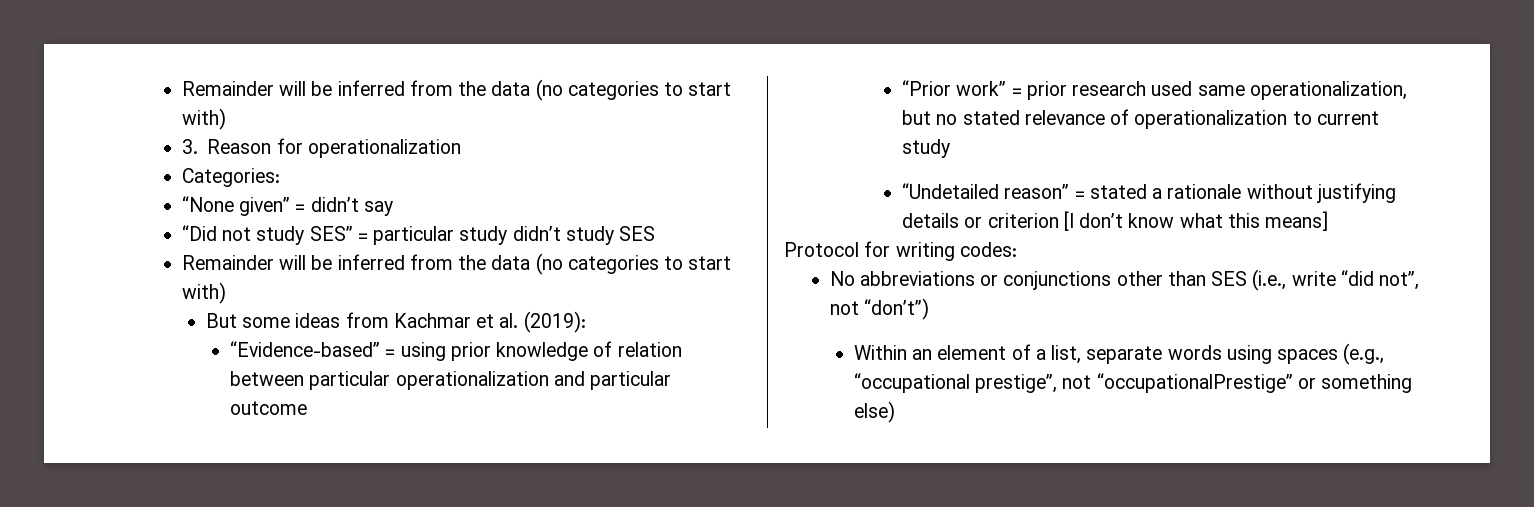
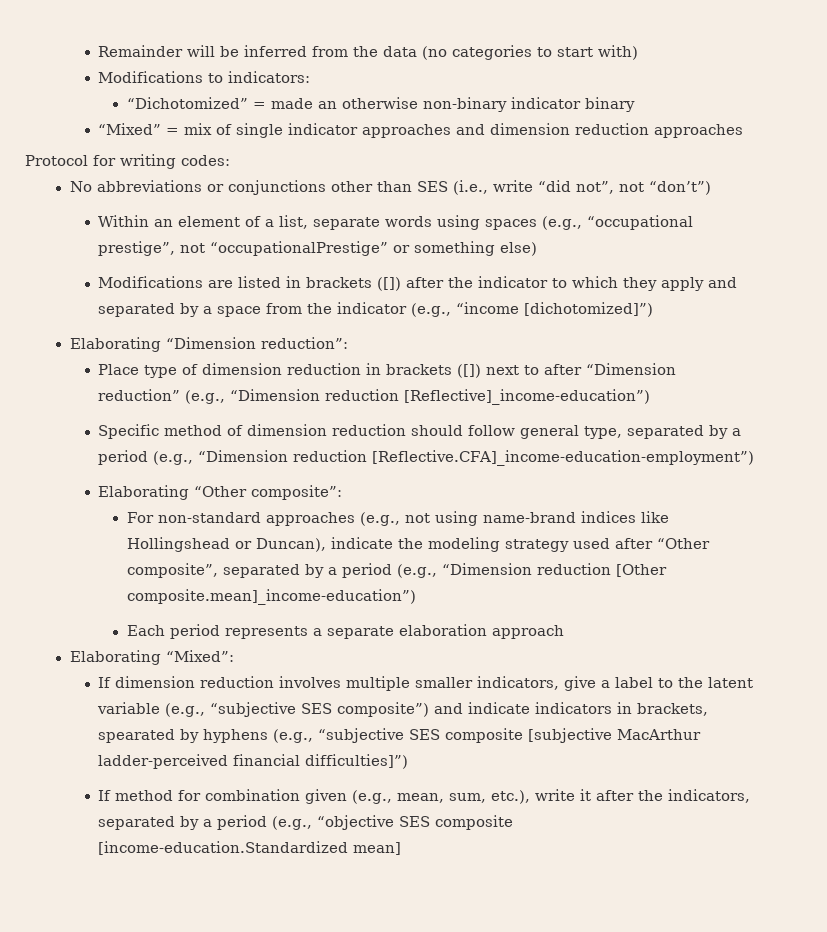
[181,138,462,158] [181,168,280,187] [181,196,393,216] [181,225,656,245] [181,253,732,275] [181,282,226,304] [205,311,586,333] [230,341,682,361] [230,371,672,390] [230,401,308,415] [902,80,1407,100] [902,109,1379,129] [902,139,951,158] [902,183,1396,203] [902,211,1329,231] 3. Reason for operationalization // Categories: // “None given” = didn’t say // “Did not study SES” = particular study didn’t study SES // Remainder will be inferred from the data (no categories to start with) // But some ideas from Kachmar et al. (2019): // “Evidence-based” = using prior knowledge of relation between particular operationalization and particular outcome // “Prior work” = prior research used same operationalization, but no stated relevance of operationalization to current study // “Undetailed reason” = stated a rationale without justifying details or criterion [I don’t know what this means] -> [98,71,311,83] [126,97,635,112] [98,123,744,138] Modifications to indicators: // “Dichotomized” = made an otherwise non-binary indicator binary // “Mixed” = mix of single indicator approaches and dimension reduction approaches
(895, 412) none -> [98,276,738,291] [98,302,654,317] [69,337,348,352] [98,363,677,378] [98,389,651,405] [98,424,742,439] [98,450,755,466] [98,485,343,500] [126,511,669,526] [126,537,710,552] [126,563,667,578] [126,589,416,605] [126,624,564,639] [69,650,234,665] [98,676,754,691] [97,702,709,717] [98,728,702,743] [98,754,409,769] [98,789,751,804] [98,815,514,830] [98,841,402,855] // Modifications are listed in brackets ([]) after the indicator to which they apply and separated by a space from the indicator (e.g., “income [dichotomized]”) // Elaborating “Dimension reduction”: // Place type of dimension reduction in brackets ([]) next to after “Dimension reduction” (e.g., “Dimension reduction [Reflective]_income-education”) // Specific method of dimension reduction should follow general type, separated by a period (e.g., “Dimension reduction [Reflective.CFA]_income-education-employment”) // Elaborating “Other composite”: // For non-standard approaches (e.g., not using name-brand indices like Hollingshead or Duncan), indicate the modeling strategy used after “Other composite”, separated by a period (e.g., “Dimension reduction [Other composite.mean]_income-education”) // Each period represents a separate elaboration approach // Elaborating “Mixed”: // If dimension reduction involves multiple smaller indicators, give a label to the latent variable (e.g., “subjective SES composite”) and indicate indicators in brackets, spearated by hyphens (e.g., “subjective SES composite [subjective MacArthur ladder-perceived financial difficulties]”) // If method for combination given (e.g., mean, sum, etc.), write it after the indicators, separated by a period (e.g., “objective SES composite [income-education.Standardized mean]

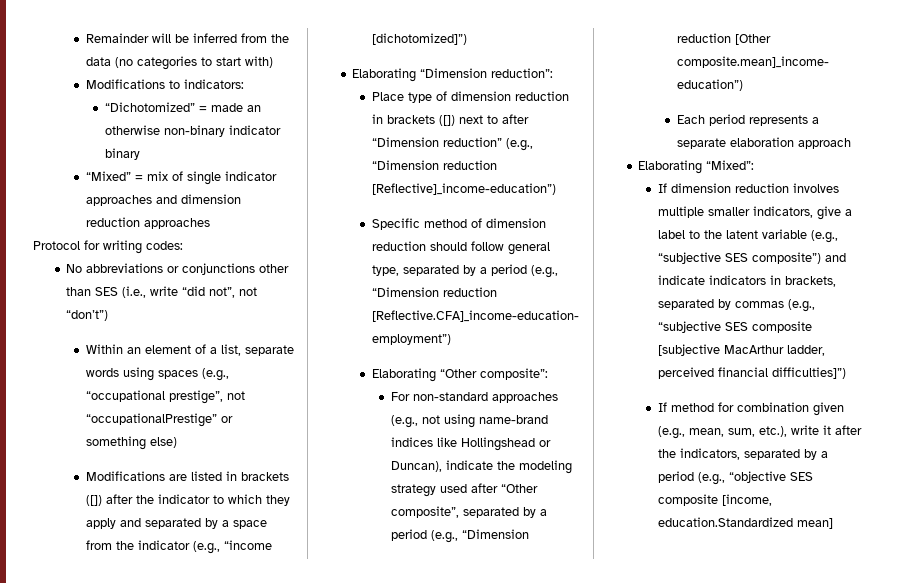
[98,729,269,743] spearated by hyphens -> [657,299,784,310] separated by commas
[98,754,229,769] ladder-perceived -> [786,345,825,356] [657,367,714,379] ladder, perceived
[98,841,349,855] [income-education.Standardized -> [721,494,772,506] [657,517,793,527] [income, education.Standardized

